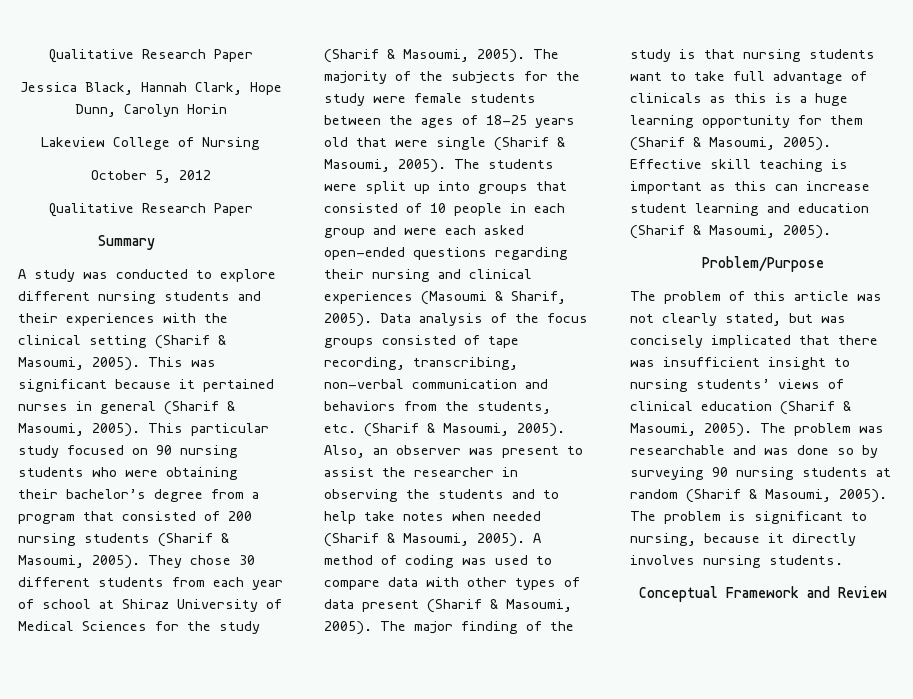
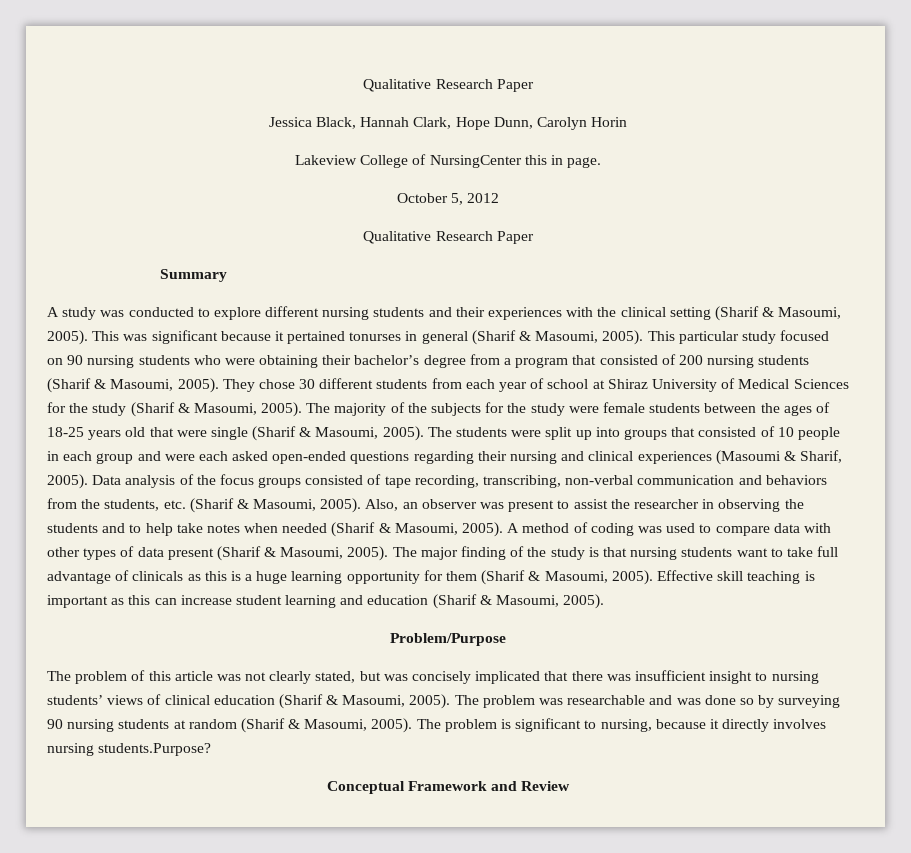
[202,137,260,150] Nursing -> [429,155,602,168] NursingCenter this in page.
[18,404,68,411] nurses -> [349,332,402,341] tonurses
[769,555,843,565] students. -> [98,743,212,756] students.Purpose?

